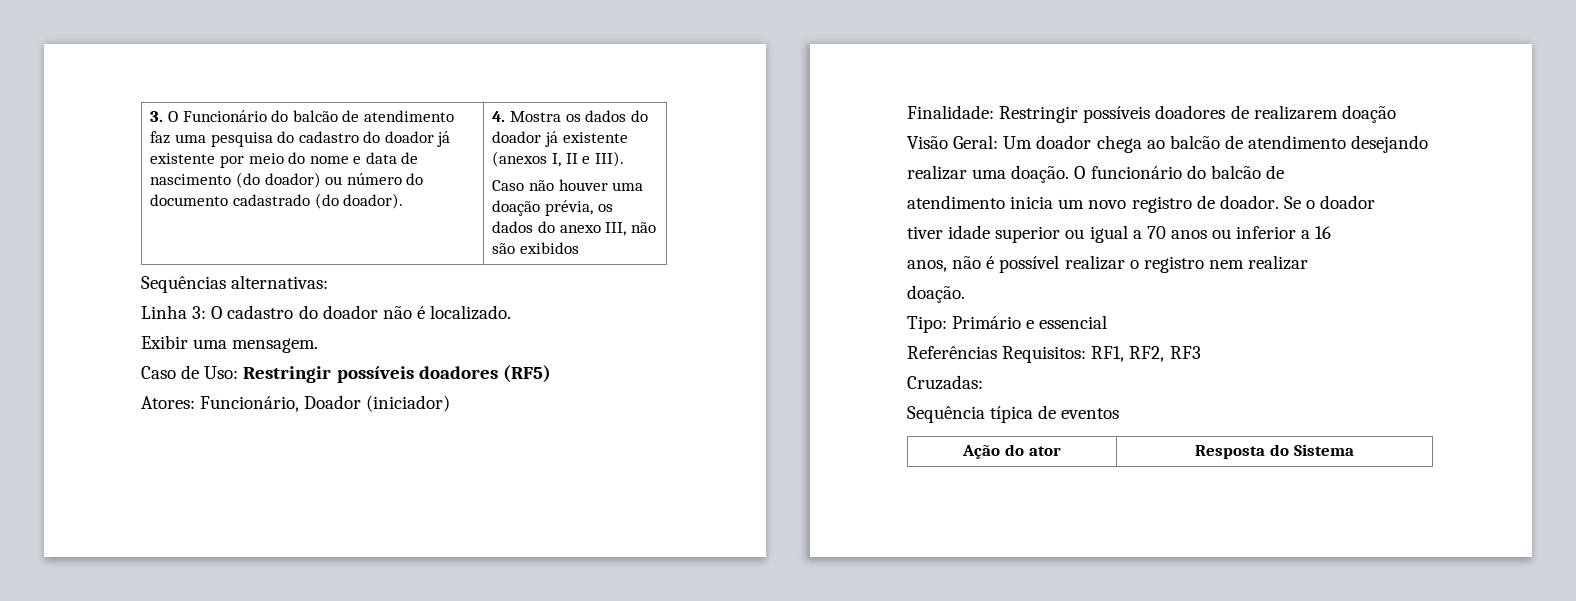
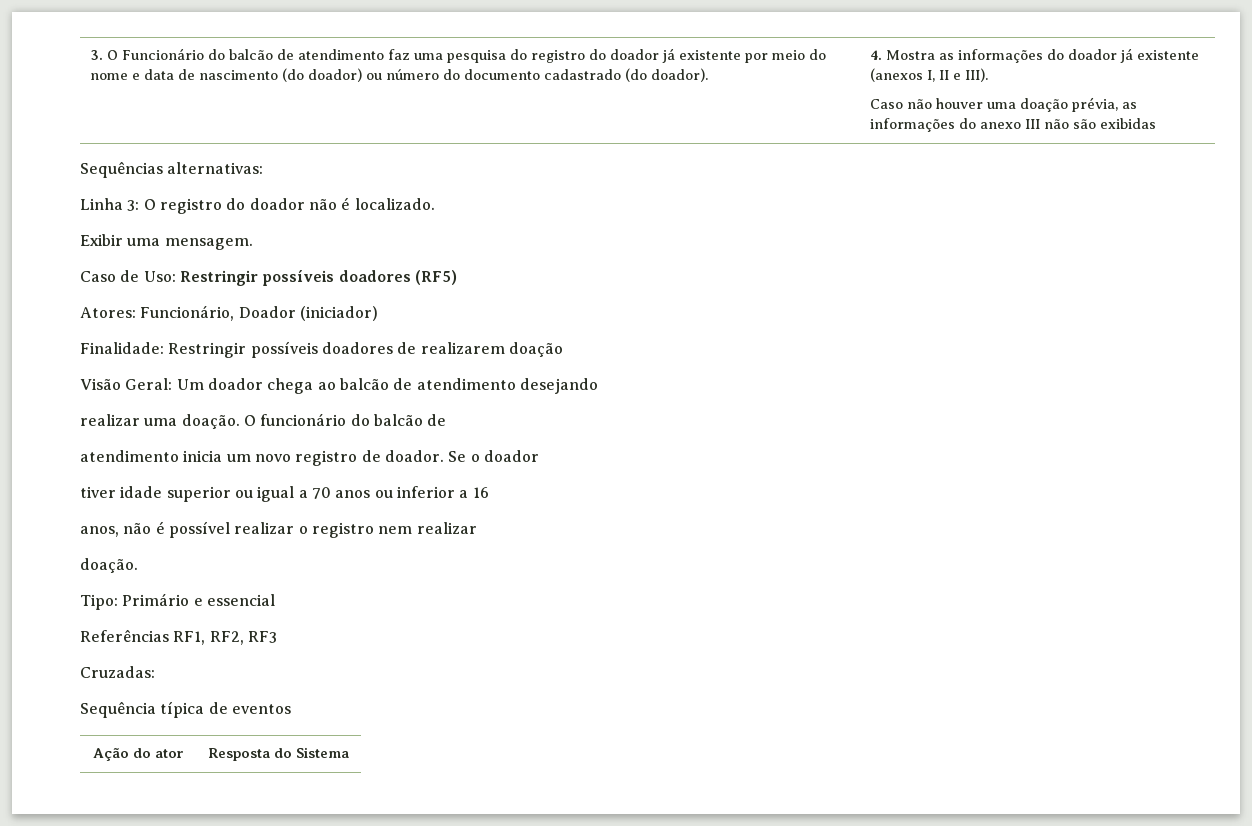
[298,131,359,143] cadastro -> [531,50,586,63] registro
[565,110,627,122] os dados -> [939,49,1044,63] as informações
[597,204,613,212] [492,221,534,233] os dados -> [1122,102,1138,109] [870,118,956,132] as informações
[605,222,627,236] III, -> [1025,119,1041,129] III
[519,242,579,254] exibidos -> [1100,118,1157,129] exibidas
[227,305,294,319] cadastro -> [159,198,222,214] registro
[1002,346,1087,363] Requisitos: -> (169, 635) none

